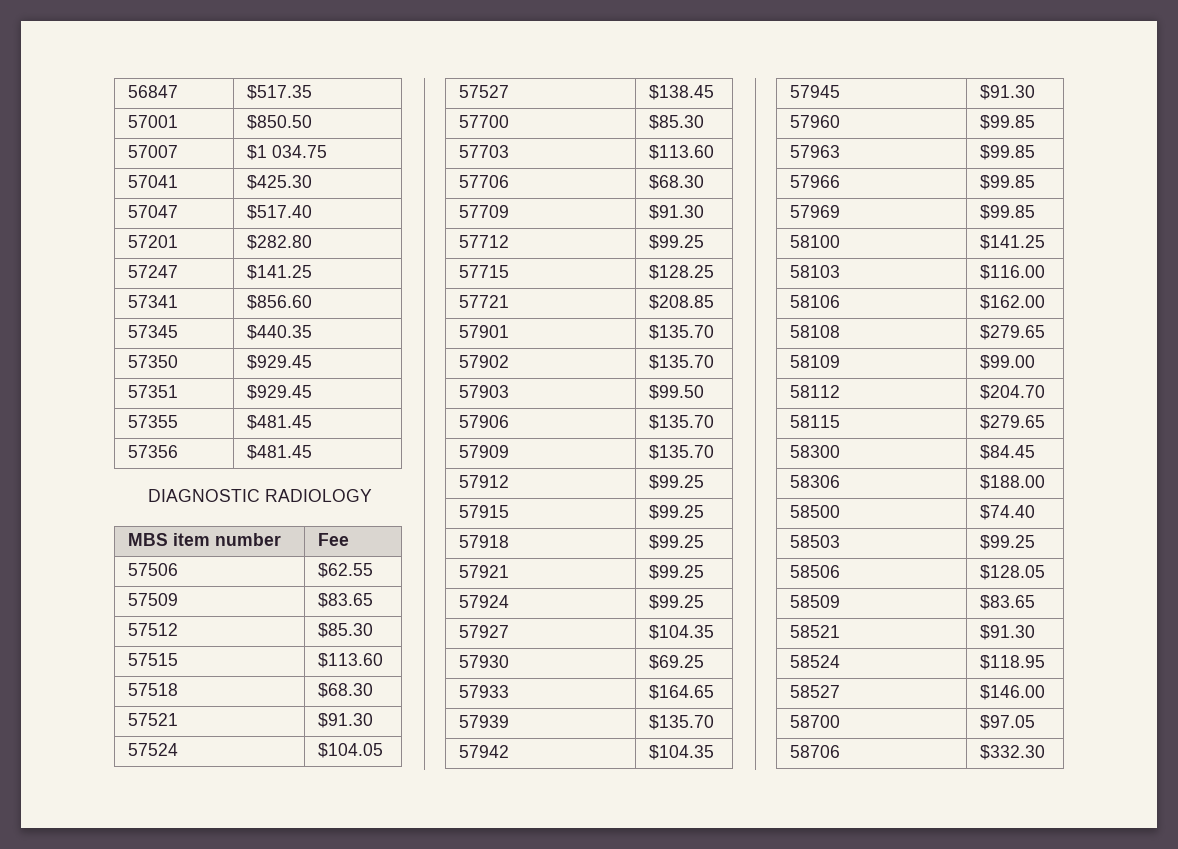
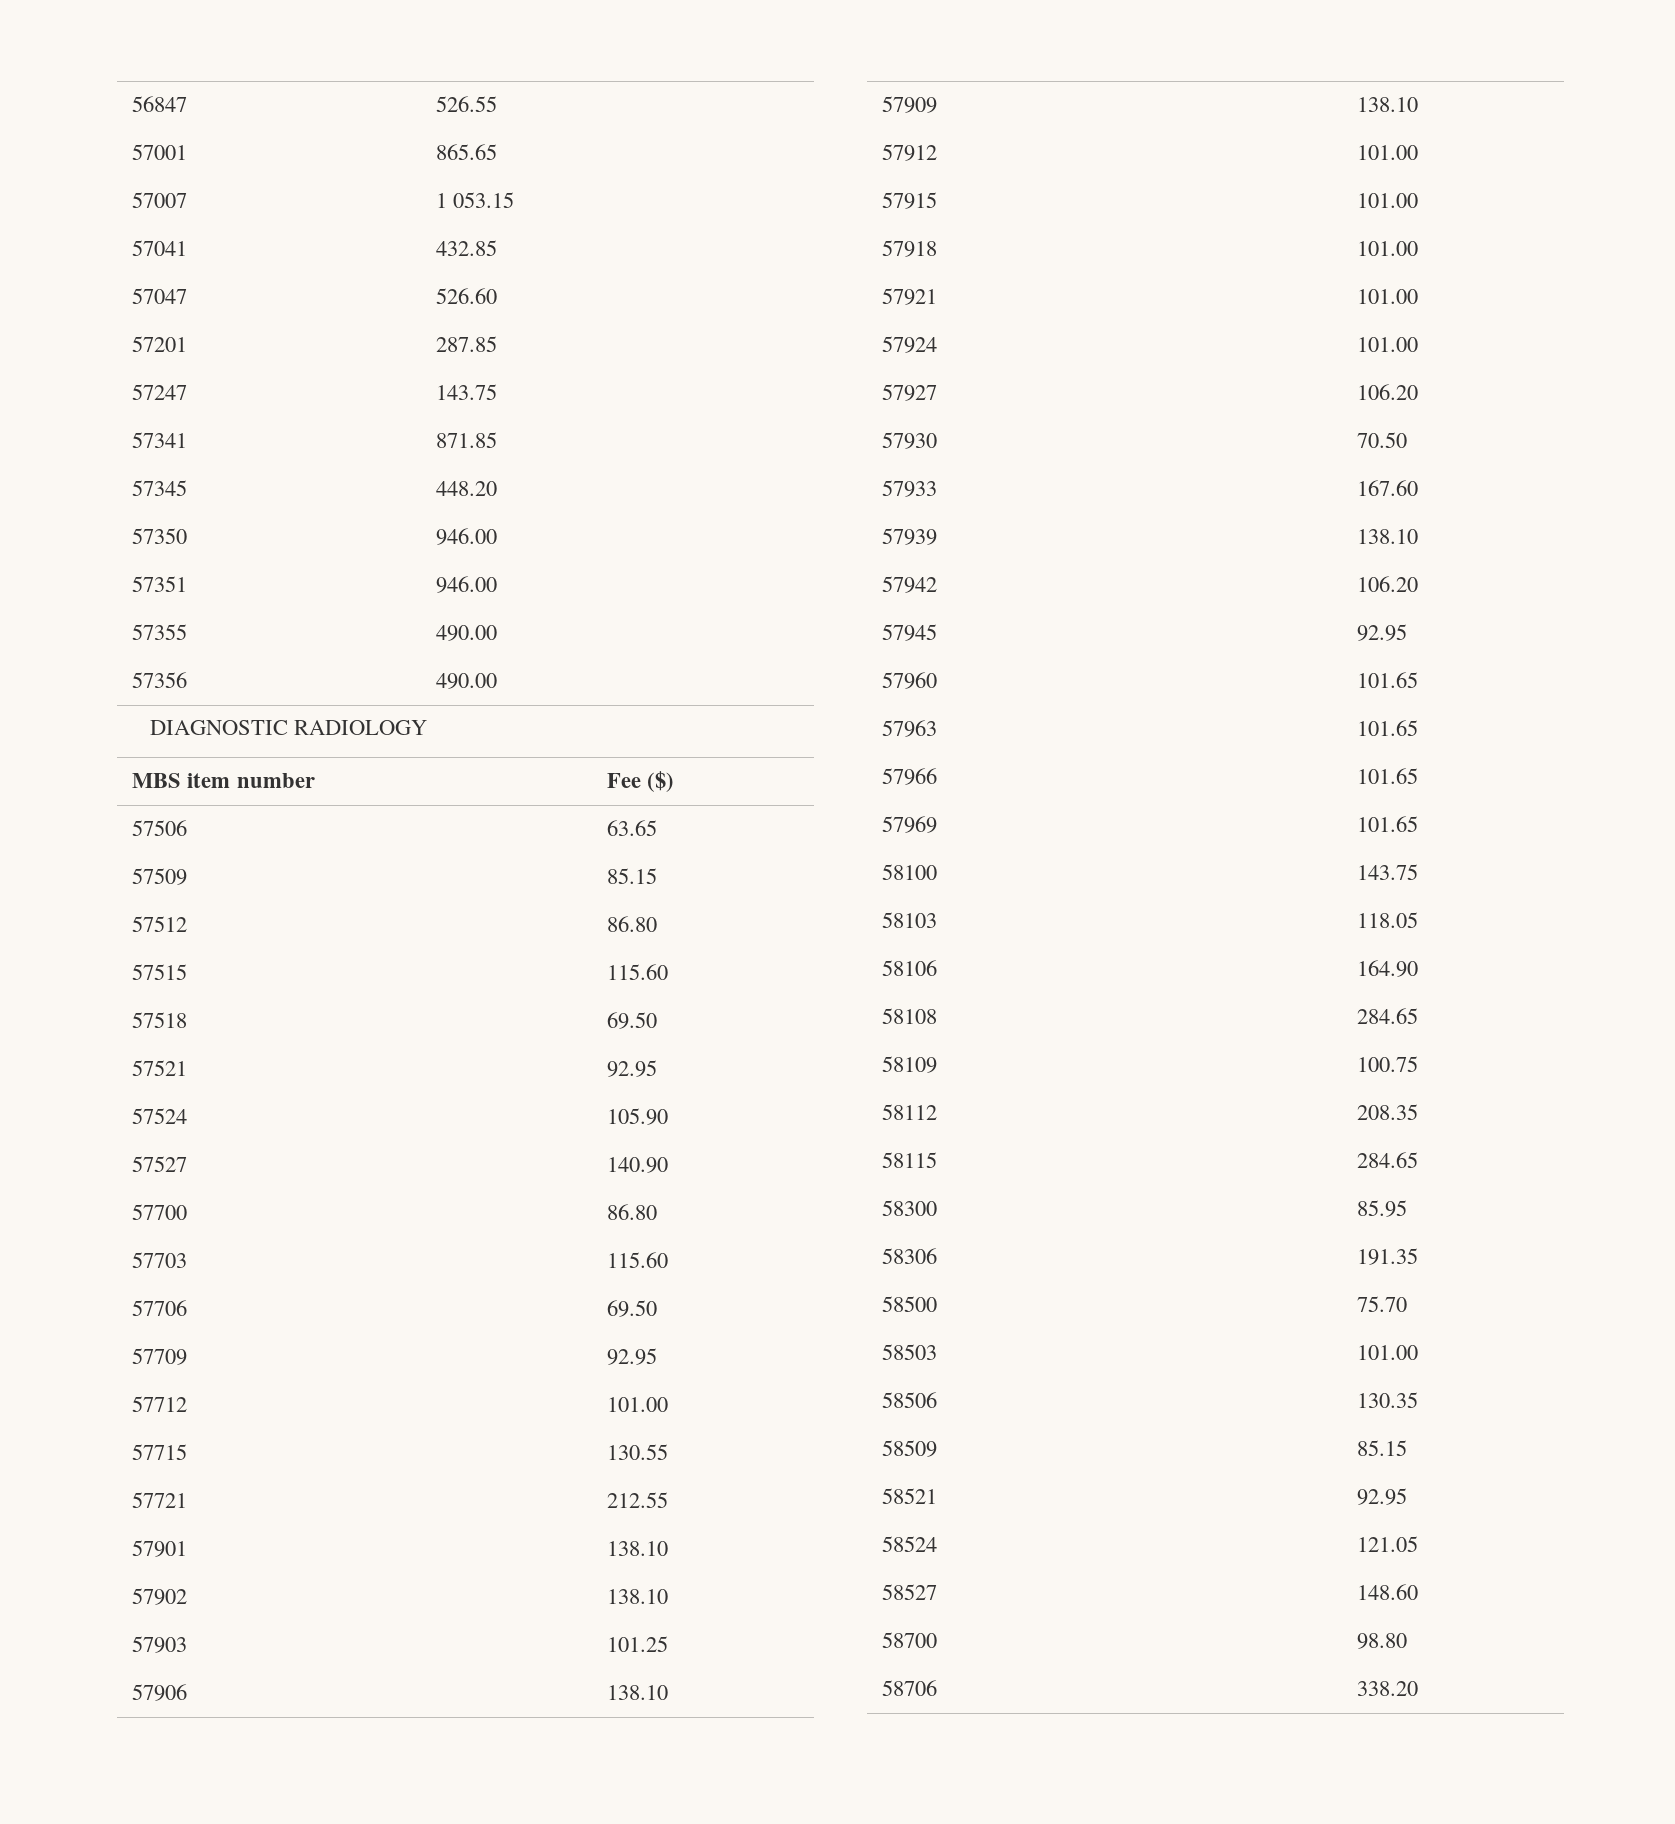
[246,85,312,100] $517.35 -> [436,96,498,112] 526.55
[246,115,312,130] $850.50 -> [436,144,498,160] 865.65
[246,145,327,160] $1 034.75 -> [436,192,515,208] 1 053.15
[246,175,312,190] $425.30 -> [436,240,498,256] 432.85
[246,205,312,220] $517.40 -> [436,288,498,304] 526.60
[246,235,312,250] $282.80 -> [436,336,498,352] 287.85
[246,265,312,280] $141.25 -> [436,384,498,400] 143.75
[246,295,312,310] $856.60 -> [436,432,498,448] 871.85
[246,325,312,340] $440.35 -> [436,481,498,496] 448.20
[246,355,312,370] $929.45 -> [436,528,498,545] 946.00
[246,385,312,400] $929.45 -> [436,576,498,593] 946.00
[246,415,312,430] $481.45 -> [436,625,498,641] 490.00
[246,445,312,460] $481.45 -> [436,673,498,689] 490.00
(349, 539) none -> [647,771,675,792] ($)
[317,563,373,578] $62.55 -> [607,820,658,836] 63.65
[317,593,373,608] $83.65 -> [607,868,658,884] 85.15
[317,623,373,638] $85.30 -> [607,916,658,932] 86.80
[317,653,383,668] $113.60 -> [607,964,669,980] 115.60
[317,683,373,698] $68.30 -> [607,1012,658,1029] 69.50
[317,713,373,728] $91.30 -> [607,1060,658,1077] 92.95
[317,743,383,758] $104.05 -> [607,1108,669,1125] 105.90
[648,85,714,100] $138.45 -> [607,1157,669,1173] 140.90
[648,115,704,130] $85.30 -> [607,1204,658,1220] 86.80
[648,145,714,160] $113.60 -> [607,1252,669,1268] 115.60
[648,175,704,190] $68.30 -> [607,1300,658,1317] 69.50
[648,205,704,220] $91.30 -> [607,1348,658,1365] 92.95
[648,235,704,250] $99.25 -> [607,1397,669,1412] 101.00
[648,265,714,280] $128.25 -> [607,1444,669,1460] 130.55
[648,295,714,310] $208.85 -> [607,1492,669,1508] 212.55
[648,325,714,340] $135.70 -> [607,1541,669,1556] 138.10
[648,355,714,370] $135.70 -> [607,1589,669,1604] 138.10
[648,385,704,400] $99.50 -> [607,1636,669,1652] 101.25
[648,415,714,430] $135.70 -> [607,1685,669,1700] 138.10
[648,445,714,460] $135.70 -> [1357,97,1419,112] 138.10
[648,475,704,490] $99.25 -> [1357,145,1419,160] 101.00
[648,505,704,520] $99.25 -> [1357,193,1419,208] 101.00
[648,535,704,550] $99.25 -> [1357,241,1419,256] 101.00
[648,565,704,580] $99.25 -> [1357,289,1419,304] 101.00
[648,595,704,610] $99.25 -> [1357,337,1419,352] 101.00
[648,625,714,640] $104.35 -> [1357,384,1419,400] 106.20
[648,655,704,670] $69.25 -> [1357,432,1408,448] 70.50
[648,685,714,700] $164.65 -> [1357,480,1419,496] 167.60
[648,715,714,730] $135.70 -> [1357,529,1419,544] 138.10
[648,745,714,760] $104.35 -> [1357,576,1419,592] 106.20
[979,85,1035,100] $91.30 -> [1357,624,1408,641] 92.95
[979,115,1035,130] $99.85 -> [1357,672,1419,688] 101.65
[979,145,1035,160] $99.85 -> [1357,720,1419,736] 101.65
[979,175,1035,190] $99.85 -> [1357,768,1419,784] 101.65
[979,205,1035,220] $99.85 -> [1357,816,1419,832] 101.65
[979,235,1045,250] $141.25 -> [1357,864,1419,880] 143.75
[979,265,1045,280] $116.00 -> [1357,912,1419,928] 118.05
[979,295,1045,310] $162.00 -> [1357,960,1419,977] 164.90
[979,325,1045,340] $279.65 -> [1357,1008,1419,1024] 284.65
[979,355,1035,370] $99.00 -> [1357,1056,1419,1072] 100.75
[979,385,1045,400] $204.70 -> [1357,1104,1419,1120] 208.35
[979,415,1045,430] $279.65 -> [1357,1152,1419,1168] 284.65
[979,445,1035,460] $84.45 -> [1357,1200,1408,1217] 85.95
[979,475,1045,490] $188.00 -> [1357,1248,1419,1265] 191.35
[979,505,1035,520] $74.40 -> [1357,1296,1408,1312] 75.70
[979,535,1035,550] $99.25 -> [1357,1345,1419,1360] 101.00
[979,565,1045,580] $128.05 -> [1357,1392,1419,1408] 130.35
[979,595,1035,610] $83.65 -> [1357,1440,1408,1456] 85.15
[979,625,1035,640] $91.30 -> [1357,1488,1408,1505] 92.95
[979,655,1045,670] $118.95 -> [1357,1536,1419,1552] 121.05
[979,685,1045,700] $146.00 -> [1357,1584,1419,1600] 148.60
[979,715,1035,730] $97.05 -> [1357,1633,1408,1649] 98.80
[979,745,1045,760] $332.30 -> [1357,1681,1419,1696] 338.20

